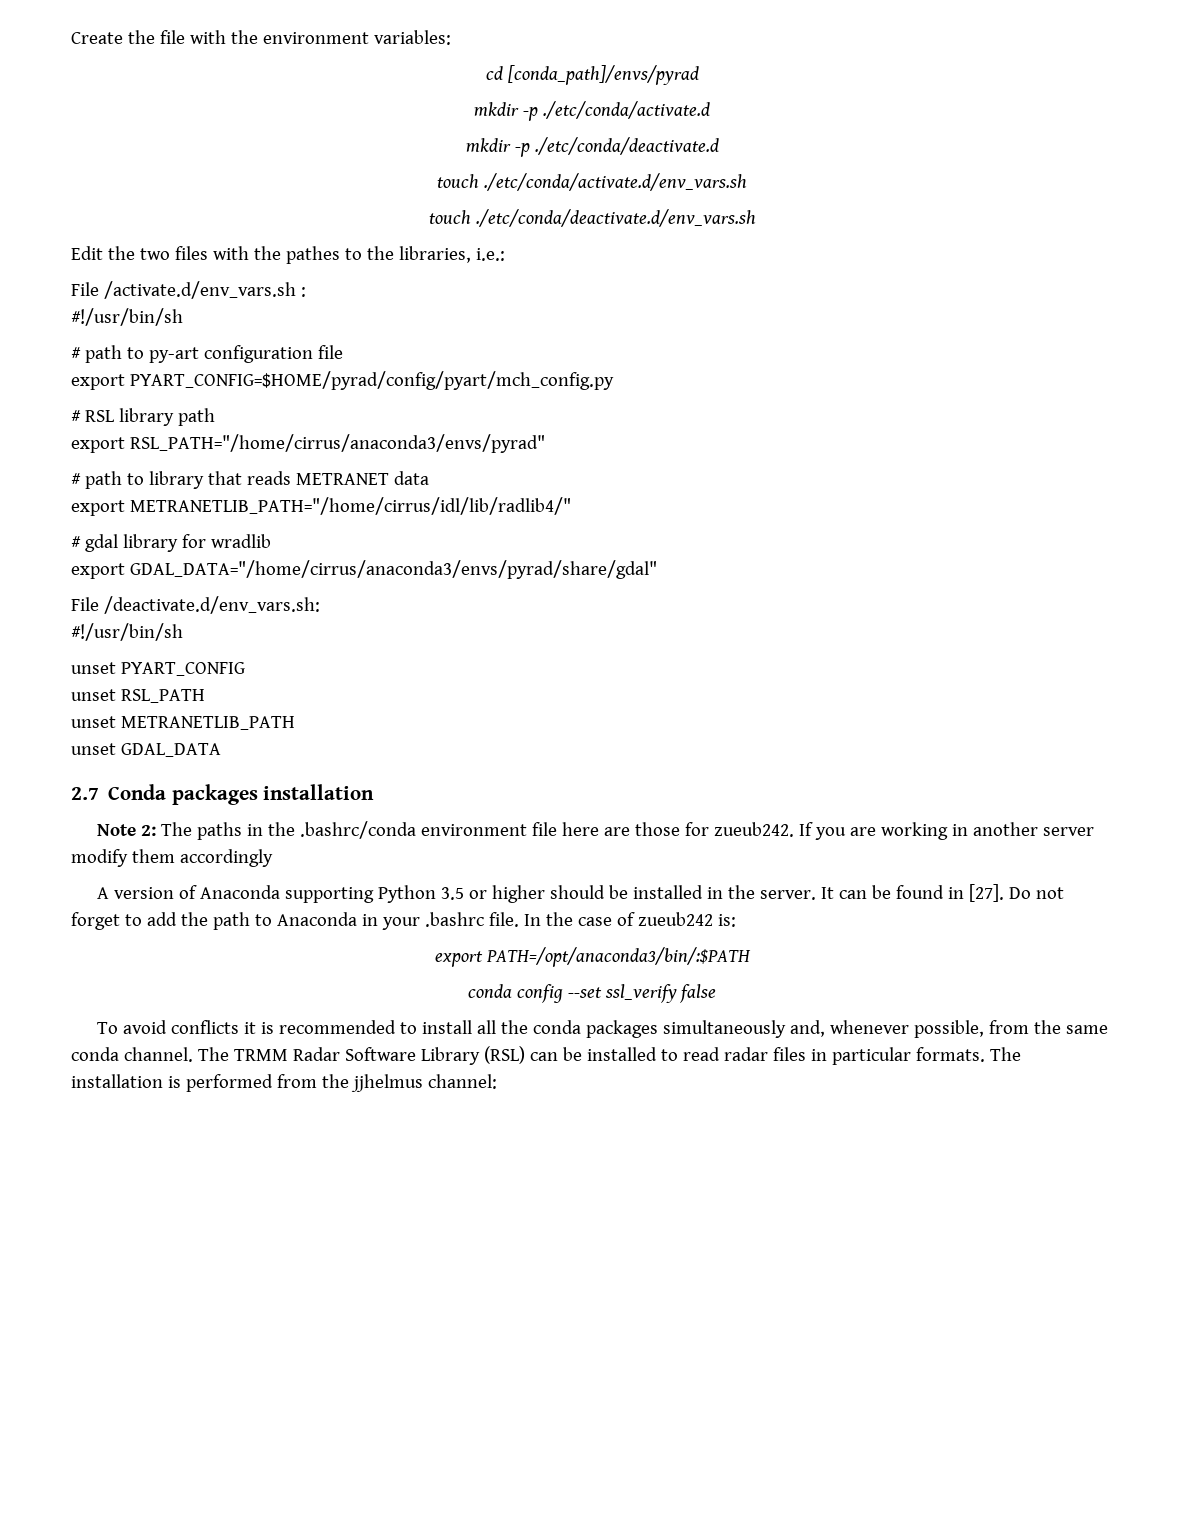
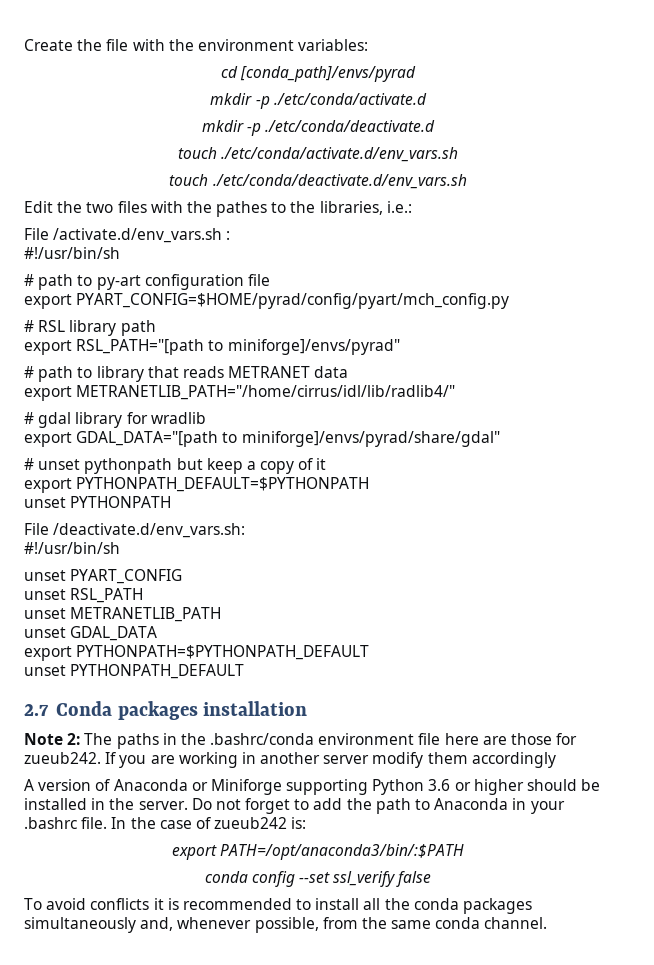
[129,434,545,453] RSL_PATH="/home/cirrus/anaconda3/envs/pyrad" -> [76,339,400,355] RSL_PATH="[path to miniforge]/envs/pyrad"
[129,560,657,579] GDAL_DATA="/home/cirrus/anaconda3/envs/pyrad/share/gdal" -> [76,431,500,447] [24,458,327,474] [24,477,370,493] [24,496,172,508] GDAL_DATA="[path to miniforge]/envs/pyrad/share/gdal" // # unset pythonpath but keep a copy of it // export PYTHONPATH_DEFAULT=$PYTHONPATH // unset PYTHONPATH
(221, 750) none -> [24,645,370,661] [24,664,245,679] // export PYTHONPATH=$PYTHONPATH_DEFAULT // unset PYTHONPATH_DEFAULT
(280, 892) none -> [191,779,282,795] or Miniforge
[440,887,464,900] 3.5 -> [428,779,451,791] 3.6
[820,884,1004,902] It can be found in [27]. -> (188, 805) none
[197,1046,1021,1065] [71,1074,497,1092] The TRMM Radar Software Library (RSL) can be installed to read radar files in particular formats. The installation is performed from the jjhelmus channel: -> (548, 923) none

